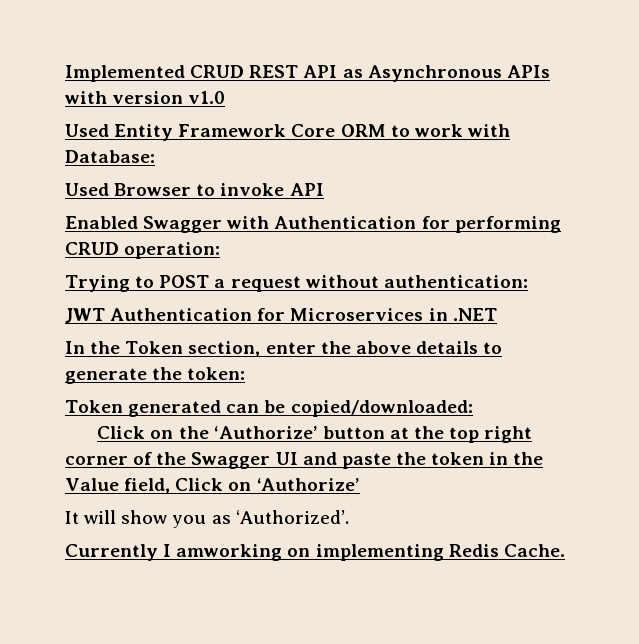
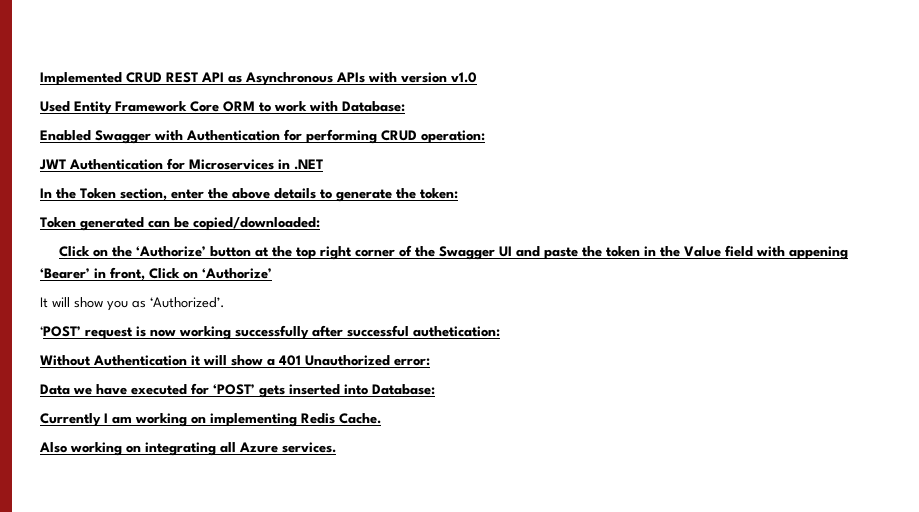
[65,183,324,196] // Used Browser to invoke API -> (405, 106) none
[65,275,528,292] // Trying to POST a request without authentication: -> (485, 137) none
[124,478,171,494] field, -> [725,245,849,260] [40,267,145,281] field with appening ‘Bearer’ in front,
(349, 517) none -> [40,325,500,340] [40,355,430,366] [40,383,435,398] // ‘POST’ request is now working successfully after successful authetication: // Without Authentication it will show a 401 Unauthorized error: // Data we have executed for ‘POST’ gets inserted into Database:
[176,544,283,561] amworking -> [112,413,187,427] am working
(565, 550) none -> [39,442,336,456] // Also working on integrating all Azure services.

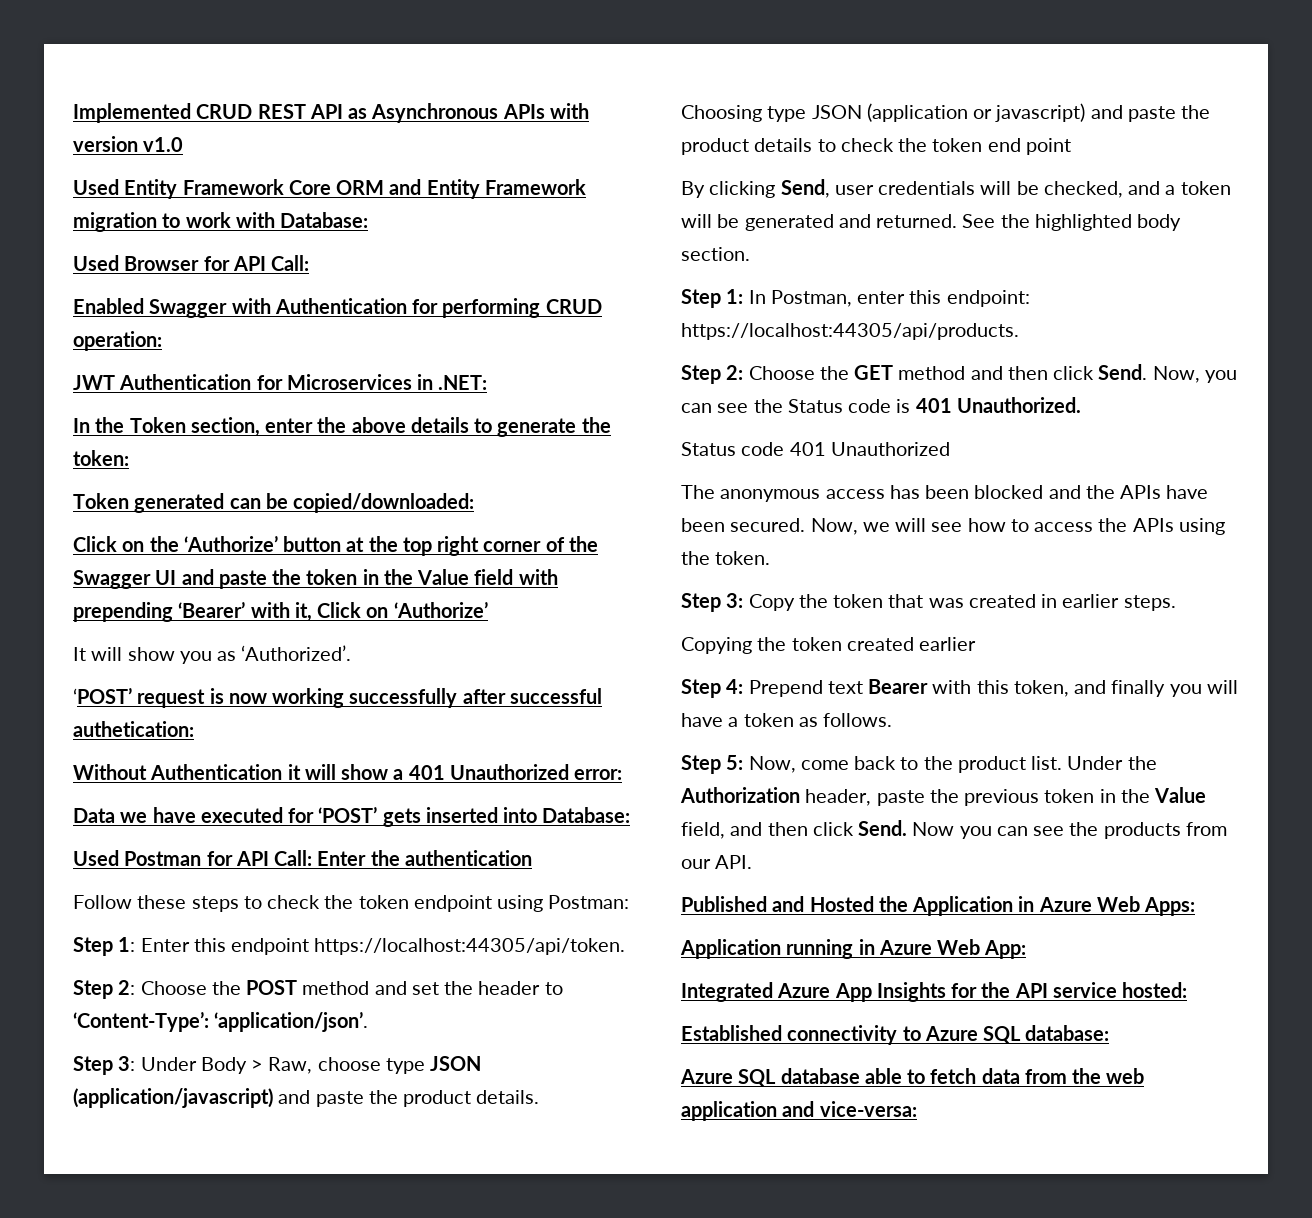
(255, 106) none -> [389,179,586,199] [73,212,157,232] and Entity Framework migration
(405, 106) none -> [73,255,310,271] // Used Browser for API Call:
[294,159,323,170] .NET -> [438,375,488,390] .NET:
[789,246,849,260] [40,267,145,281] appening ‘Bearer’ in front, -> [73,601,312,622] prepending ‘Bearer’ with it,
[40,413,381,427] [39,442,336,456] Currently I am working on implementing Redis Cache. // Also working on integrating all Azure services. -> [73,850,532,866] [73,895,630,912] [73,937,626,956] [73,980,563,999] [73,1011,369,1032] [73,1056,482,1075] [73,1088,540,1108] [681,103,1211,122] [681,138,1071,155] [681,179,1231,198] [681,214,1182,231] [681,247,750,261] [681,289,1030,308] [681,323,1019,340] [681,364,1237,384] [681,397,1081,413] [681,442,950,456] [681,485,1209,502] [681,518,1225,535] [681,551,771,565] [681,593,1176,612] [681,637,977,654] [681,679,1238,698] [681,713,893,727] [681,755,1157,774] [680,787,1207,806] [681,820,1227,839] [681,855,753,869] [681,896,1196,916] [680,939,1027,959] [681,982,1188,1002] [681,1025,1110,1045] [680,1068,1145,1087] [681,1101,917,1121] Used Postman for API Call: Enter the authentication // Follow these steps to check the token endpoint using Postman: // Step 1: Enter this endpoint https://localhost:44305/api/token. // Step 2: Choose the POST method and set the header to ‘Content-Type’: ‘application/json’. // Step 3: Under Body > Raw, choose type JSON (application/javascript) and paste the product details. // Choosing type JSON (application or javascript) and paste the product details to check the token end point // By clicking Send, user credentials will be checked, and a token will be generated and returned. See the highlighted body section. // Step 1: In Postman, enter this endpoint: https://localhost:44305/api/products. // Step 2: Choose the GET method and then click Send. Now, you can see the Status code is 401 Unauthorized. // Status code 401 Unauthorized // The anonymous access has been blocked and the APIs have been secured. Now, we will see how to access the APIs using the token. // Step 3: Copy the token that was created in earlier steps. // Copying the token created earlier // Step 4: Prepend text Bearer with this token, and finally you will have a token as follows. // Step 5: Now, come back to the product list. Under the Authorization header, paste the previous token in the Value field, and then click Send. Now you can see the products from our API. // Published and Hosted the Application in Azure Web Apps: // Application running in Azure Web App: // Integrated Azure App Insights for the API service hosted: // Established connectivity to Azure SQL database: // Azure SQL database able to fetch data from the web application and vice-versa:

